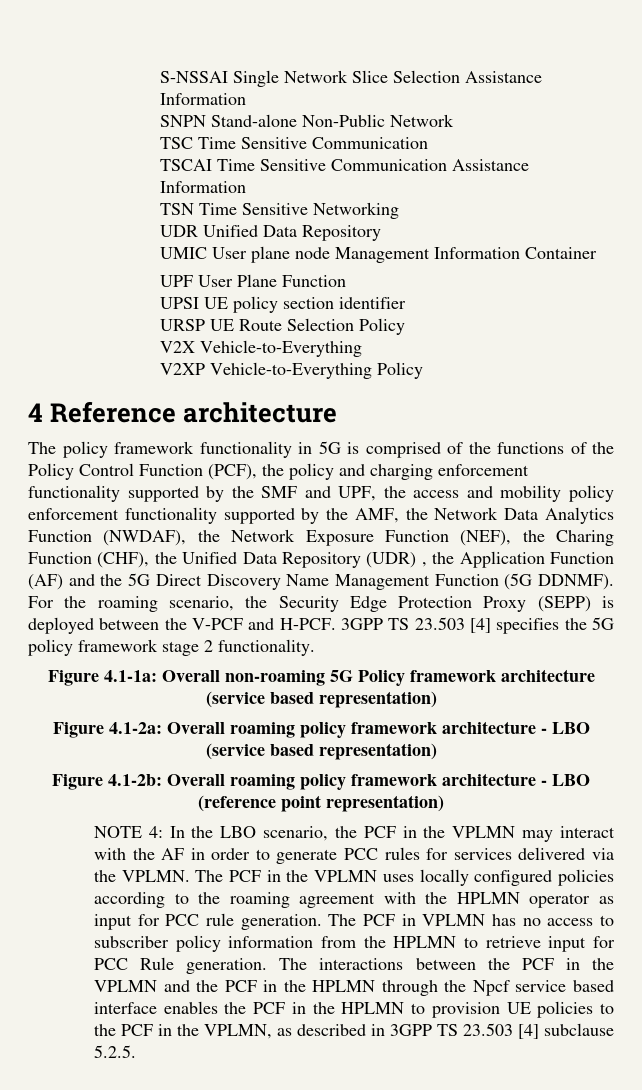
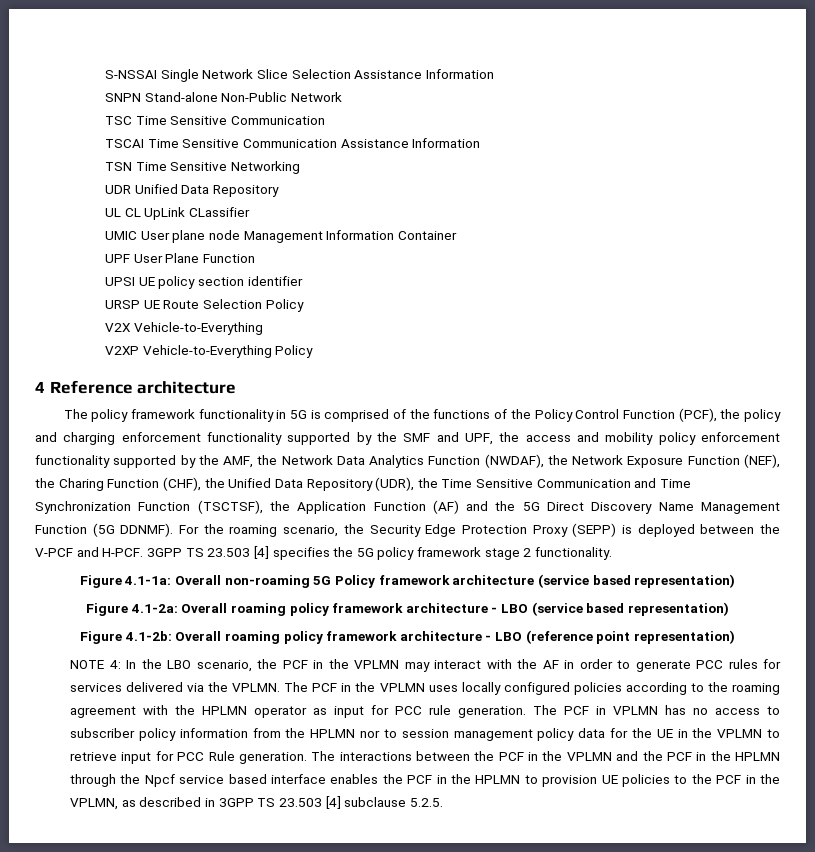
(381, 233) none -> [105,207,251,220] // UL CL UpLink CLassifier
[366,552,427,568] (UDR) , -> [375,477,692,491] [35,500,263,514] (UDR), the Time Sensitive Communication and Time Synchronization Function (TSCTSF),
(457, 942) none -> [360,728,763,741] nor to session management policy data for the UE in the VPLMN

